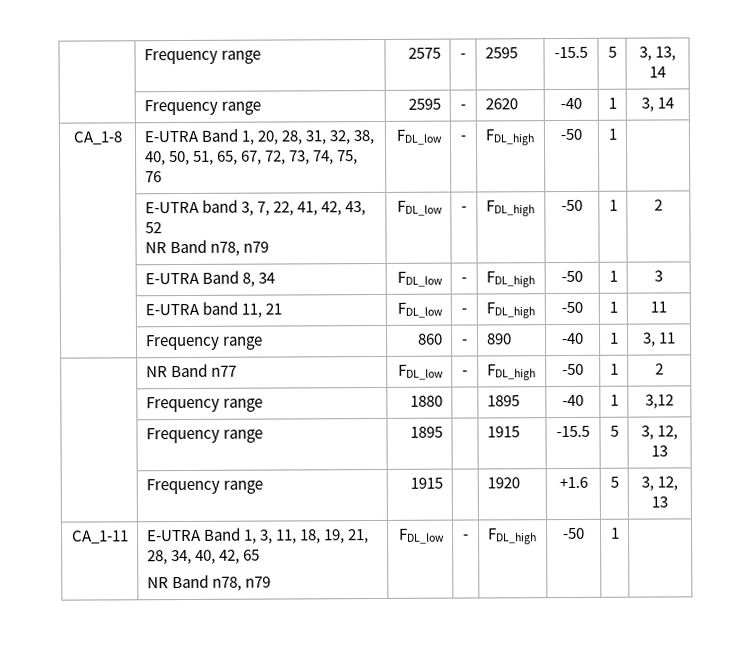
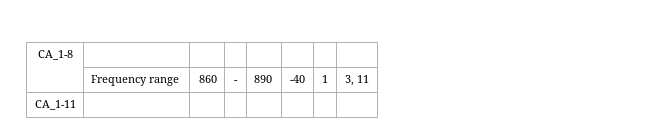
[143,48,261,65] [408,47,442,59] [460,53,466,59] [484,47,518,59] [554,46,588,59] [607,46,617,58] [638,46,677,61] [649,66,666,78] [143,99,261,116] [408,98,442,110] [460,104,466,110] [484,98,518,110] [560,97,582,110] [607,97,617,109] [640,97,675,112] [72,131,122,145] [143,128,374,145] [144,150,358,166] [144,171,162,183] [396,129,443,145] [460,135,466,141] [484,129,535,146] [560,128,582,141] [607,128,617,140] [144,199,366,216] [144,222,162,234] [144,239,269,256] [397,200,444,216] [461,206,467,212] [485,200,535,217] [561,199,583,212] [608,199,618,211] [654,199,663,211] [144,270,275,287] [397,271,444,287] [461,277,467,283] [485,271,535,288] [561,270,583,283] [608,270,618,282] [654,270,663,282] [144,301,282,318] [397,302,444,318] [461,308,467,314] [485,302,535,319] [561,301,583,314] [608,301,618,313] [650,301,667,313] | Frequency range | 2575 | - | 2595 | -15.5 | 5 | 3, 13, 14 // | Frequency range | 2595 | - | 2620 | -40 | 1 | 3, 14 // CA_1-8 | E-UTRA Band 1, 20, 28, 31, 32, 38, 40, 50, 51, 65, 67, 72, 73, 74, 75, 76 | FDL_low | - | FDL_high | -50 | 1 | // | E-UTRA band 3, 7, 22, 41, 42, 43, 52 // NR Band n78, n79 | FDL_low | - | FDL_high | -50 | 1 | 2 // | E-UTRA Band 8, 34 | FDL_low | - | FDL_high | -50 | 1 | 3 // | E-UTRA band 11, 21 | FDL_low | - | FDL_high | -50 | 1 | 11 -> [37,50,73,60] CA_1-8 | | | | | | |
[145,363,237,378] [398,364,445,380] [462,370,468,376] [486,364,536,381] [562,363,584,376] [609,363,619,375] [655,363,664,375] [145,396,263,413] [410,395,444,407] [486,395,520,407] [562,394,584,407] [609,394,619,406] [645,394,674,409] [145,427,263,444] [410,426,444,438] [486,426,520,438] [556,425,590,438] [609,425,619,437] [640,425,679,440] [651,445,668,457] [145,478,263,495] [410,477,444,489] [486,477,520,489] [558,476,588,489] [609,476,619,488] [640,476,679,491] [651,496,668,508] [71,530,129,544] [146,527,369,544] [146,549,260,565] [146,574,271,591] [399,528,446,544] [463,534,469,540] [487,528,537,545] [563,527,585,540] [610,527,620,539] | NR Band n77 | FDL_low | - | FDL_high | -50 | 1 | 2 // | Frequency range | 1880 | | 1895 | -40 | 1 | 3,12 // | Frequency range | 1895 | | 1915 | -15.5 | 5 | 3, 12, 13 // | Frequency range | 1915 | | 1920 | +1.6 | 5 | 3, 12, 13 // CA_1-11 | E-UTRA Band 1, 3, 11, 18, 19, 21, 28, 34, 40, 42, 65 // NR Band n78, n79 | FDL_low | - | FDL_high | -50 | 1 -> [34,100,76,110] CA_1-11 | | | | | |

